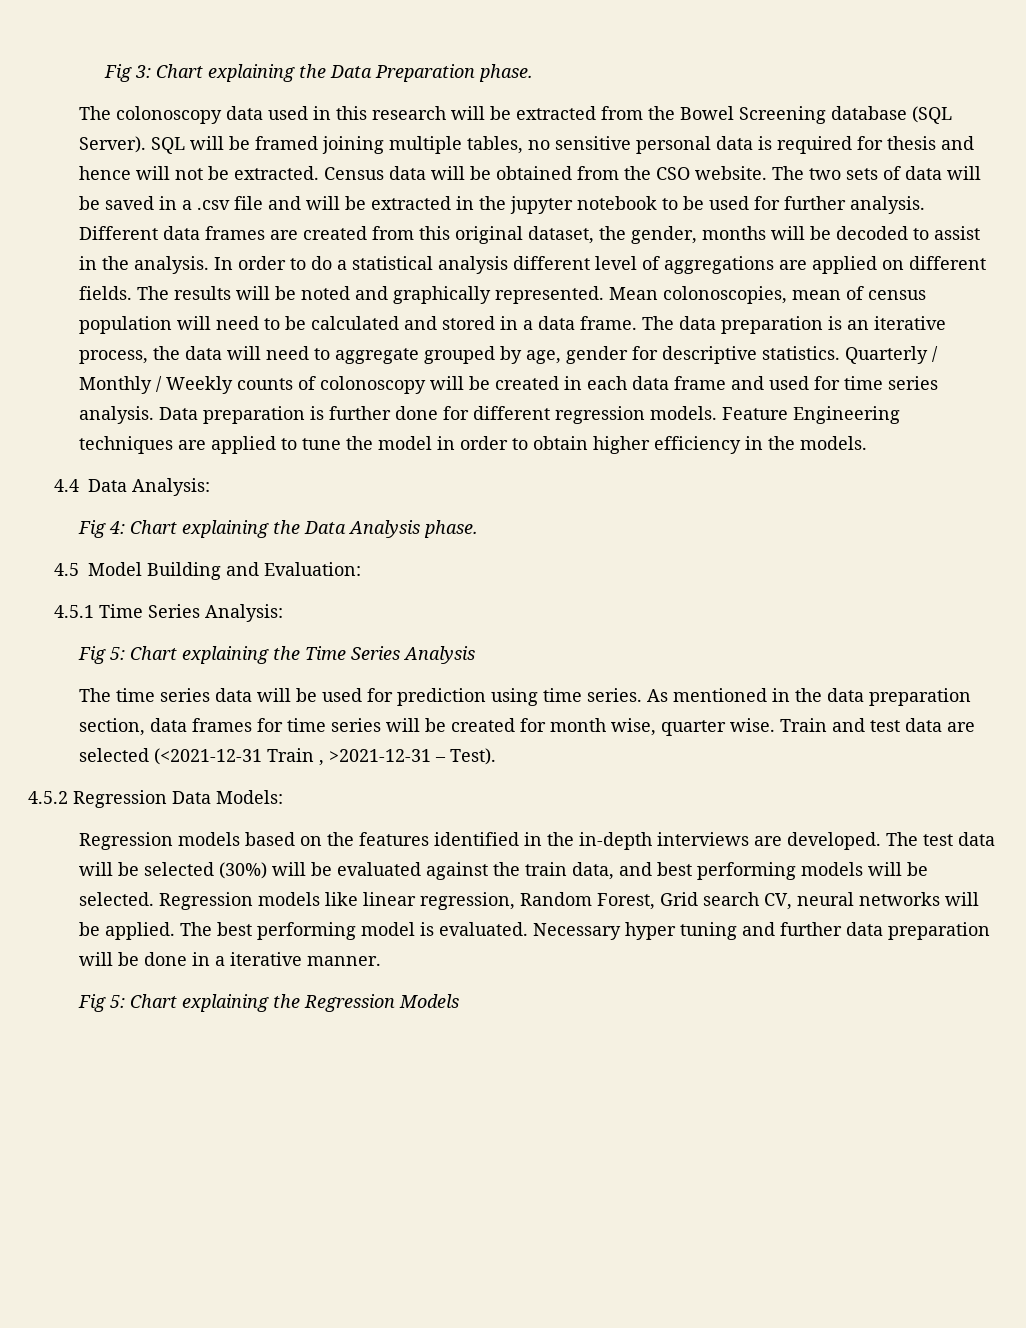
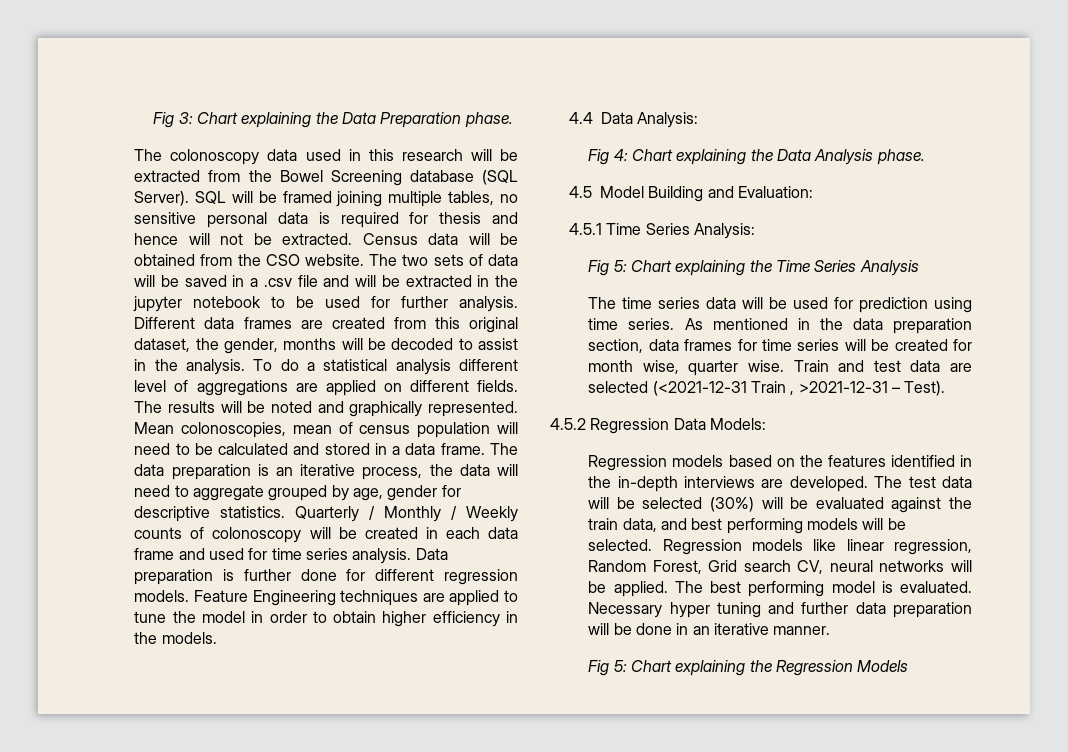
[214,256,307,270] In order to -> [253,359,273,371] To
[215,956,226,966] a -> [692,626,710,635] an

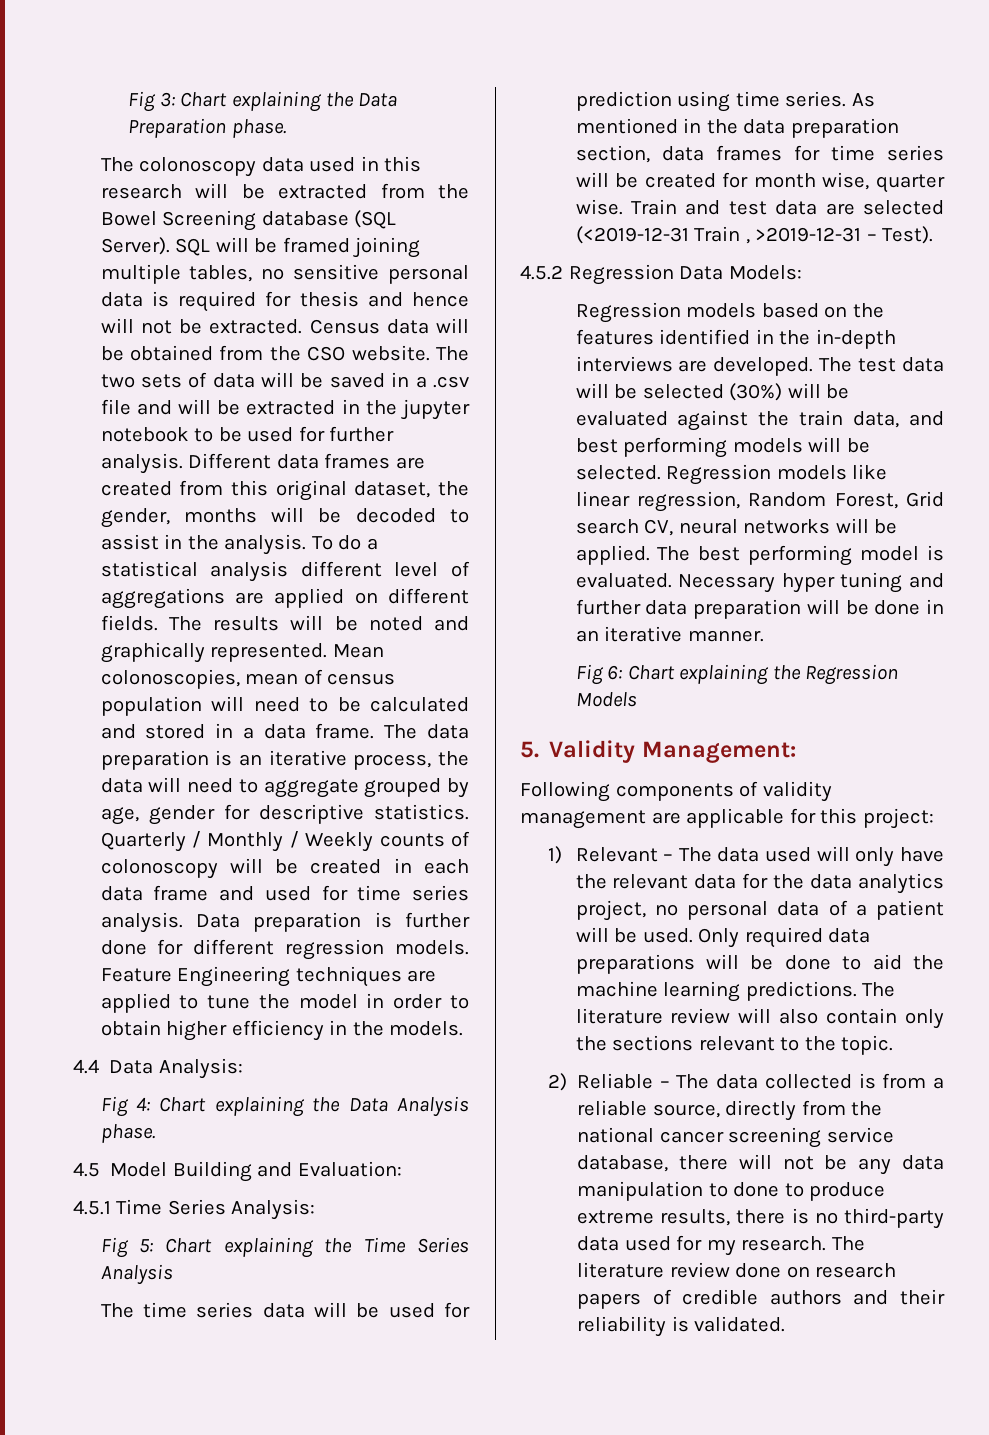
[652,381,747,396] (<2021-12-31 -> [575,226,689,244] (<2019-12-31
[798,381,888,393] >2021-12-31 -> [755,227,862,242] >2019-12-31
[613,660,627,672] 5: -> [607,665,623,680] 6:
(909, 666) none -> [520,740,796,763] [520,781,832,802] [520,808,934,829] [547,846,944,867] [575,873,944,894] [575,900,944,921] [575,927,871,948] [575,954,945,974] [575,981,896,1002] [575,1008,945,1029] [575,1035,894,1055] [547,1073,944,1091] [577,1100,883,1121] [577,1127,894,1148] [577,1154,944,1175] [577,1181,886,1201] [577,1208,944,1229] [577,1235,865,1256] [577,1262,897,1278] [577,1289,945,1309] [577,1316,786,1337] // 5. Validity Management: // Following components of validity management are applicable for this project: // 1) Relevant – The data used will only have the relevant data for the data analytics project, no personal data of a patient will be used. Only required data preparations will be done to aid the machine learning predictions. The literature review will also contain only the sections relevant to the topic. // 2) Reliable – The data collected is from a reliable source, directly from the national cancer screening service database, there will not be any data manipulation to done to produce extreme results, there is no third-party data used for my research. The literature review done on research papers of credible authors and their reliability is validated.

